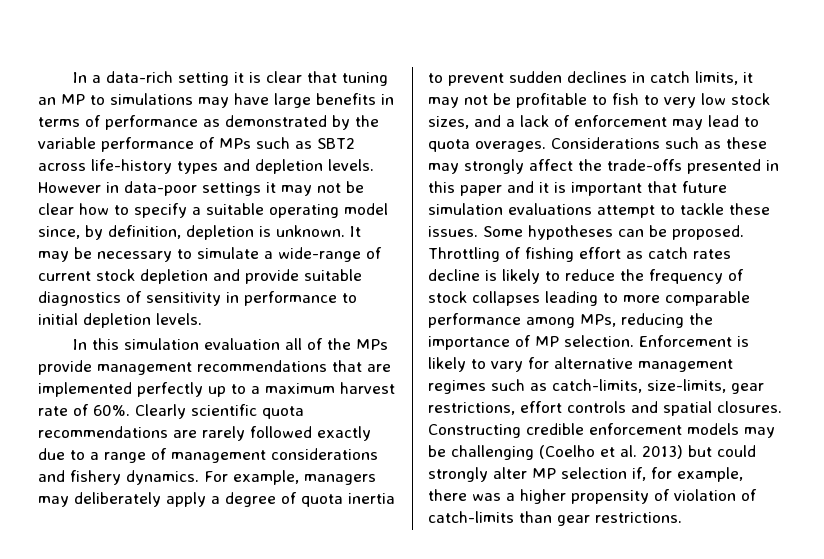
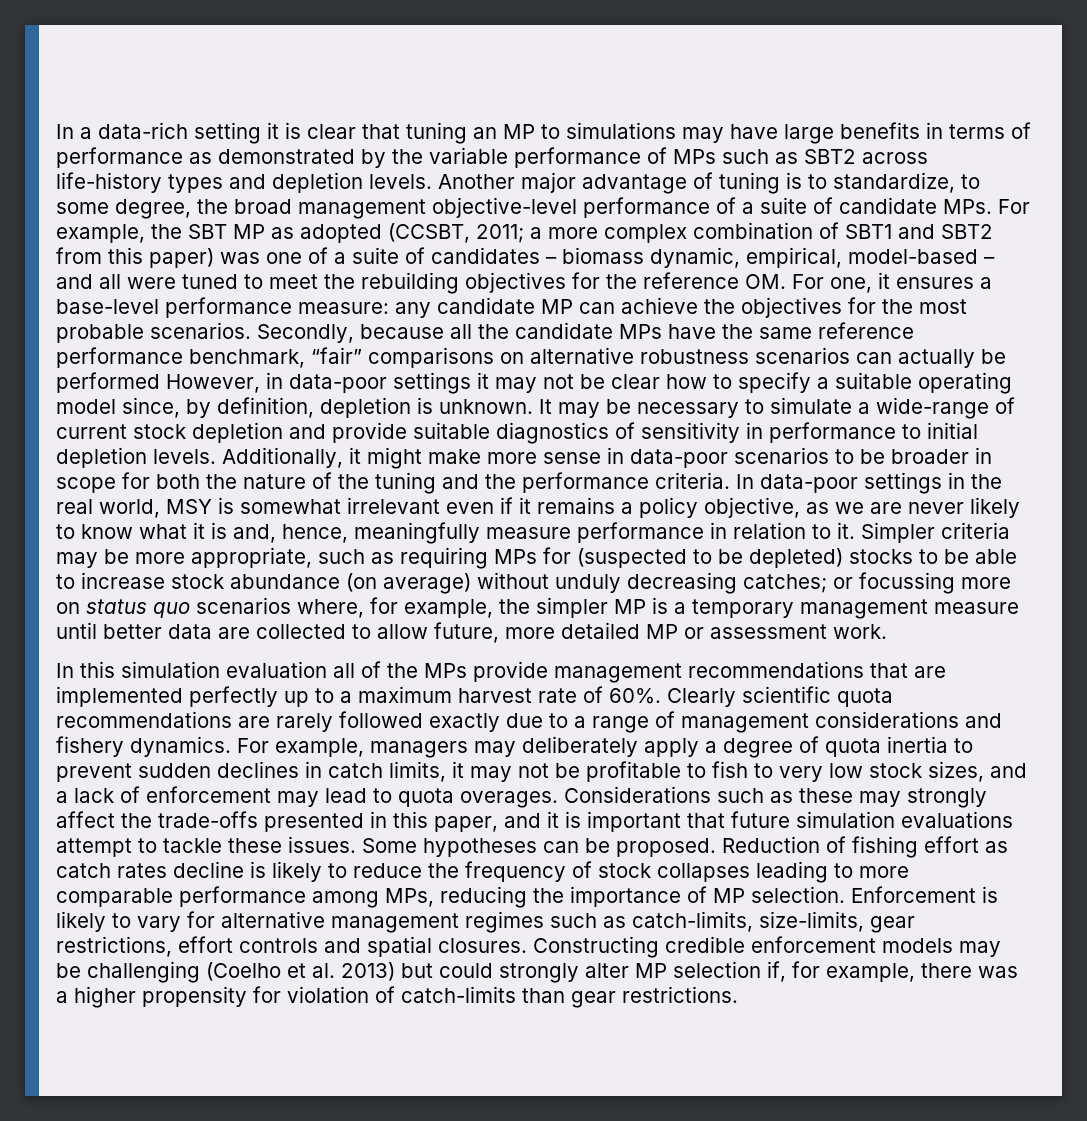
[38,182,101,193] However -> [438,172,980,194] [56,197,1030,219] [56,222,993,243] [56,247,995,268] [56,272,992,294] [56,297,967,318] [56,322,914,343] [56,347,1006,368] [56,372,260,393] Another major advantage of tuning is to standardize, to some degree, the broad management objective-level performance of a suite of candidate MPs. For example, the SBT MP as adopted (CCSBT, 2011; a more complex combination of SBT1 and SBT2 from this paper) was one of a suite of candidates – biomass dynamic, empirical, model-based – and all were tuned to meet the rebuilding objectives for the reference OM. For one, it ensures a base-level performance measure: any candidate MP can achieve the objectives for the most probable scenarios. Secondly, because all the candidate MPs have the same reference performance benchmark, “fair” comparisons on alternative robustness scenarios can actually be performed However,
(202, 319) none -> [222,447,992,469] [56,472,1002,494] [56,497,1020,518] [56,522,1010,544] [56,547,1017,569] [56,572,1011,594] [56,597,1019,619] [56,622,887,643] Additionally, it might make more sense in data-poor scenarios to be broader in scope for both the nature of the tuning and the performance criteria. In data-poor settings in the real world, MSY is somewhat irrelevant even if it remains a policy objective, as we are never likely to know what it is and, hence, meaningfully measure performance in relation to it. Simpler criteria may be more appropriate, such as requiring MPs for (suspected to be depleted) stocks to be able to increase stock abundance (on average) without unduly decreasing catches; or focussing more on status quo scenarios where, for example, the simpler MP is a temporary management measure until better data are collected to allow future, more detailed MP or assessment work.
[460,185,502,196] paper -> [434,816,498,832] paper,
[428,247,500,262] Throttling -> [722,836,820,853] Reduction
[654,489,670,501] of -> [253,986,281,1003] for

